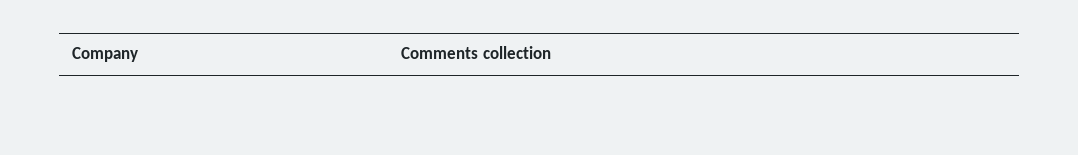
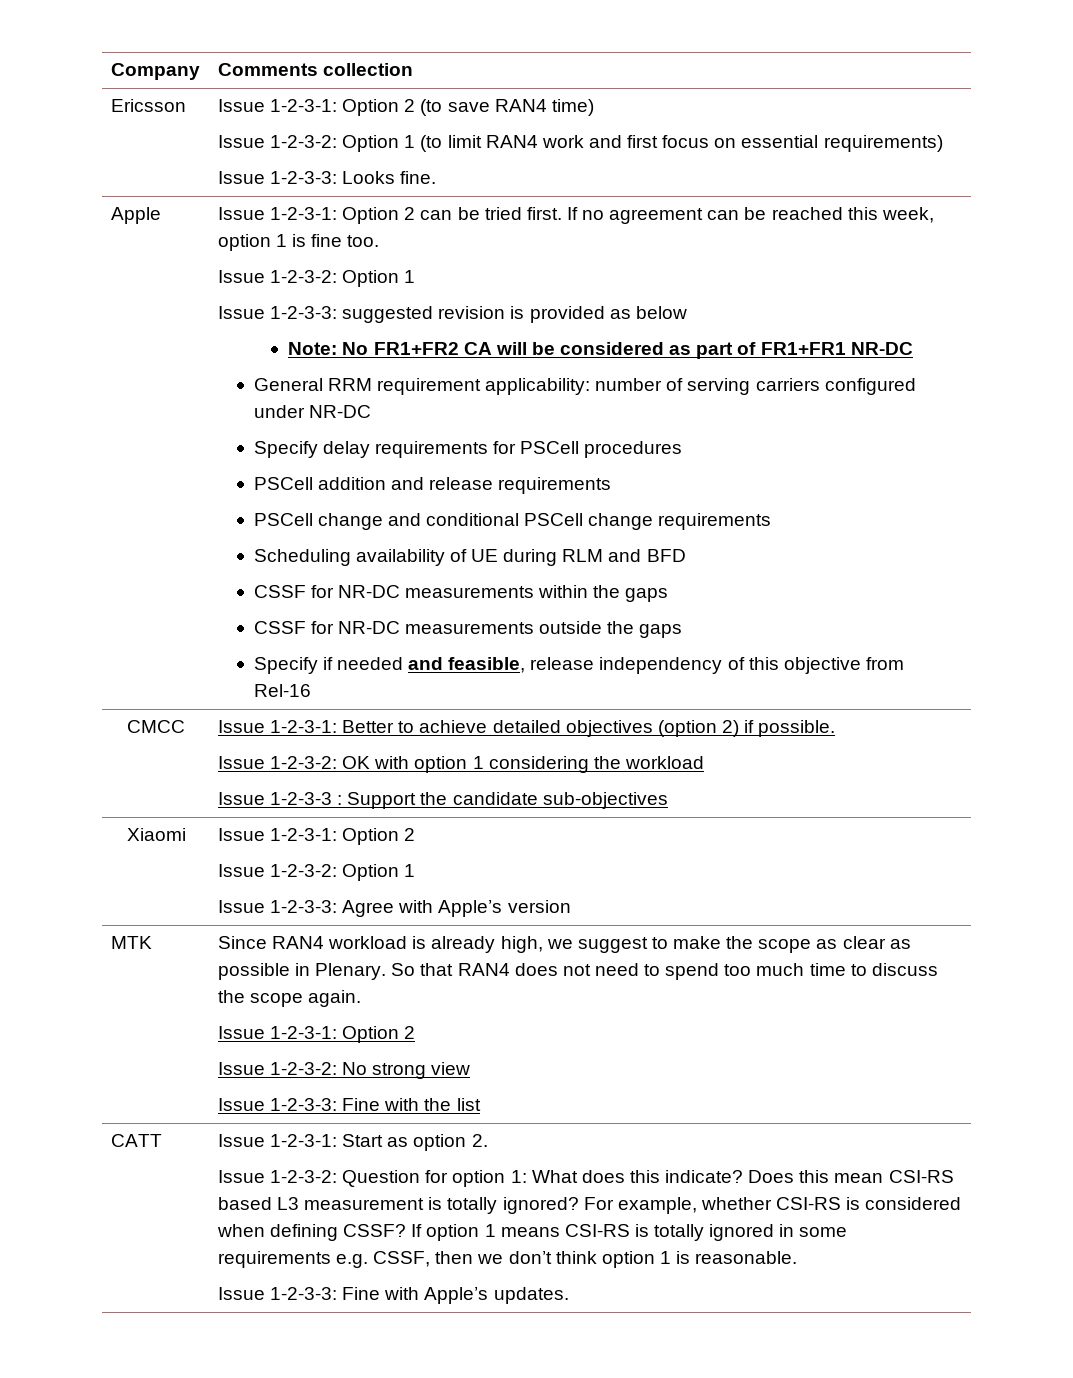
(551, 52) none -> [110,99,186,112] [217,99,594,116] [217,135,943,152] [217,171,437,184] [110,207,161,224] [217,207,934,224] [217,234,380,251] [217,270,416,287] [217,306,687,323] [288,342,913,359] [253,378,916,395] [253,405,371,418] [253,441,683,458] [253,477,612,494] [253,513,772,530] [253,549,686,566] [253,585,669,602] [253,621,683,638] [253,657,904,674] [253,684,311,697] [127,720,185,733] [217,720,836,737] [217,756,704,773] [217,792,668,809] [126,828,186,841] [217,828,416,845] [217,864,416,881] [217,900,571,917] [110,936,152,949] [217,936,911,953] [217,963,938,980] [217,990,362,1007] [217,1026,416,1043] [217,1062,471,1079] [217,1098,481,1111] [110,1134,162,1147] [217,1134,488,1151] [217,1170,954,1187] [217,1197,962,1214] [216,1224,848,1241] [217,1251,798,1268] [217,1287,569,1304] // Ericsson | Issue 1-2-3-1: Option 2 (to save RAN4 time) // Issue 1-2-3-2: Option 1 (to limit RAN4 work and first focus on essential requirements) // Issue 1-2-3-3: Looks fine. // Apple | Issue 1-2-3-1: Option 2 can be tried first. If no agreement can be reached this week, option 1 is fine too. // Issue 1-2-3-2: Option 1 // Issue 1-2-3-3: suggested revision is provided as below // Note: No FR1+FR2 CA will be considered as part of FR1+FR1 NR-DC // General RRM requirement applicability: number of serving carriers configured under NR-DC // Specify delay requirements for PSCell procedures // PSCell addition and release requirements // PSCell change and conditional PSCell change requirements // Scheduling availability of UE during RLM and BFD // CSSF for NR-DC measurements within the gaps // CSSF for NR-DC measurements outside the gaps // Specify if needed and feasible, release independency of this objective from Rel-16 // CMCC | Issue 1-2-3-1: Better to achieve detailed objectives (option 2) if possible. // Issue 1-2-3-2: OK with option 1 considering the workload // Issue 1-2-3-3 : Support the candidate sub-objectives // Xiaomi | Issue 1-2-3-1: Option 2 // Issue 1-2-3-2: Option 1 // Issue 1-2-3-3: Agree with Apple’s version // MTK | Since RAN4 workload is already high, we suggest to make the scope as clear as possible in Plenary. So that RAN4 does not need to spend too much time to discuss the scope again. // Issue 1-2-3-1: Option 2 // Issue 1-2-3-2: No strong view // Issue 1-2-3-3: Fine with the list // CATT | Issue 1-2-3-1: Start as option 2. // Issue 1-2-3-2: Question for option 1: What does this indicate? Does this mean CSI-RS based L3 measurement is totally ignored? For example, whether CSI-RS is considered when defining CSSF? If option 1 means CSI-RS is totally ignored in some requirements e.g. CSSF, then we don’t think option 1 is reasonable. // Issue 1-2-3-3: Fine with Apple’s updates.

